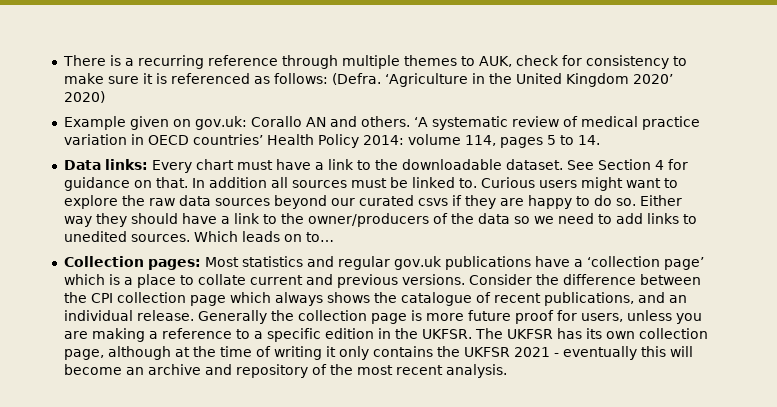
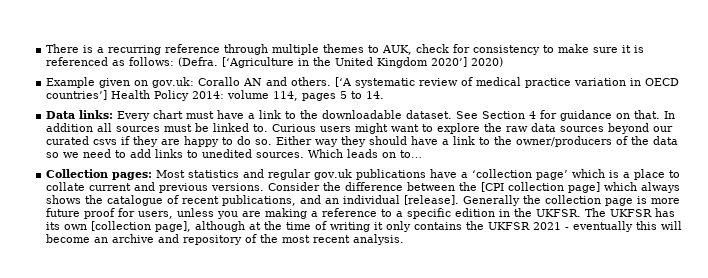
[384,73,468,87] ‘Agriculture -> [222,57,295,68] [‘Agriculture
[632,74,673,84] 2020’ -> [431,57,468,67] 2020’]
[413,117,428,127] ‘A -> [335,77,353,87] [‘A
[192,134,263,145] countries’ -> [46,90,108,100] countries’]
[90,292,226,306] CPI collection page -> [481,182,601,193] [CPI collection page]
[136,310,194,321] release. -> [404,195,460,205] [release].
[638,328,708,339] [63,349,104,360] collection page, -> [91,221,192,232] [collection page],

